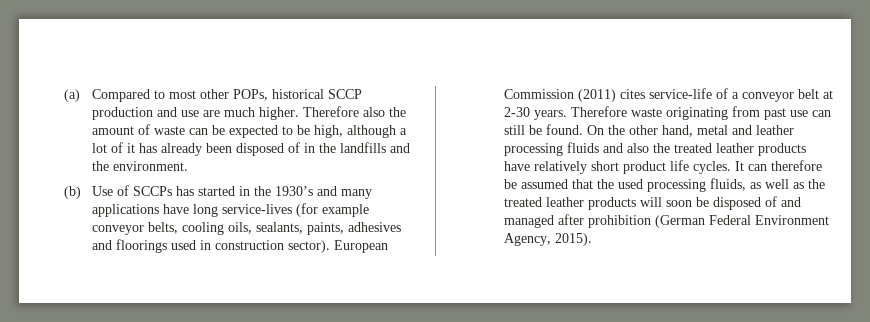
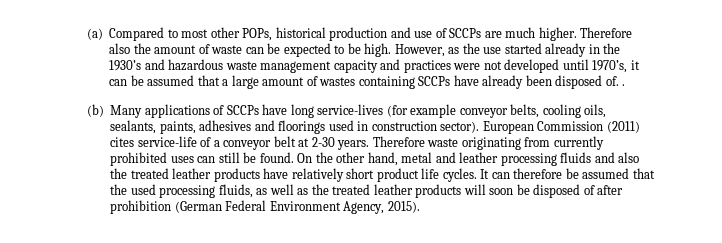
[327,89,362,99] SCCP -> (326, 32) none
(199, 113) none -> [435,28,482,38] of SCCPs
[313,125,407,138] [91,142,410,156] [91,161,188,171] [64,185,372,199] [91,204,159,217] high, although a lot of it has already been disposed of in the landfills and the environment. // (b) Use of SCCPs has started in the 1930’s and many applications -> [364,43,621,57] [109,59,640,73] [109,75,626,89] [86,104,259,118] high. However, as the use started already in the 1930’s and hazardous waste management capacity and practices were not developed until 1970’s, it can be assumed that a large amount of wastes containing SCCPs have already been disposed of. . // (b) Many applications of SCCPs
[763,108,808,120] past use -> [553,136,604,150] [110,152,194,166] currently prohibited uses
[780,197,801,207] [503,215,554,228] and managed -> (595, 190) none

